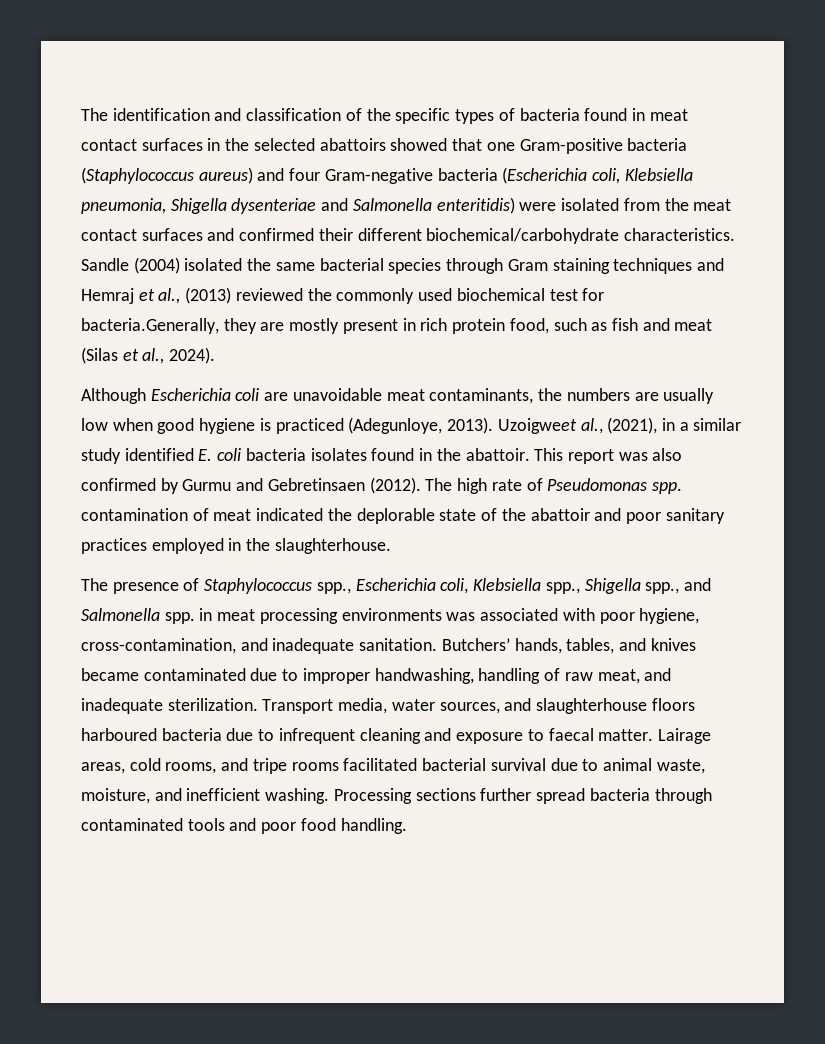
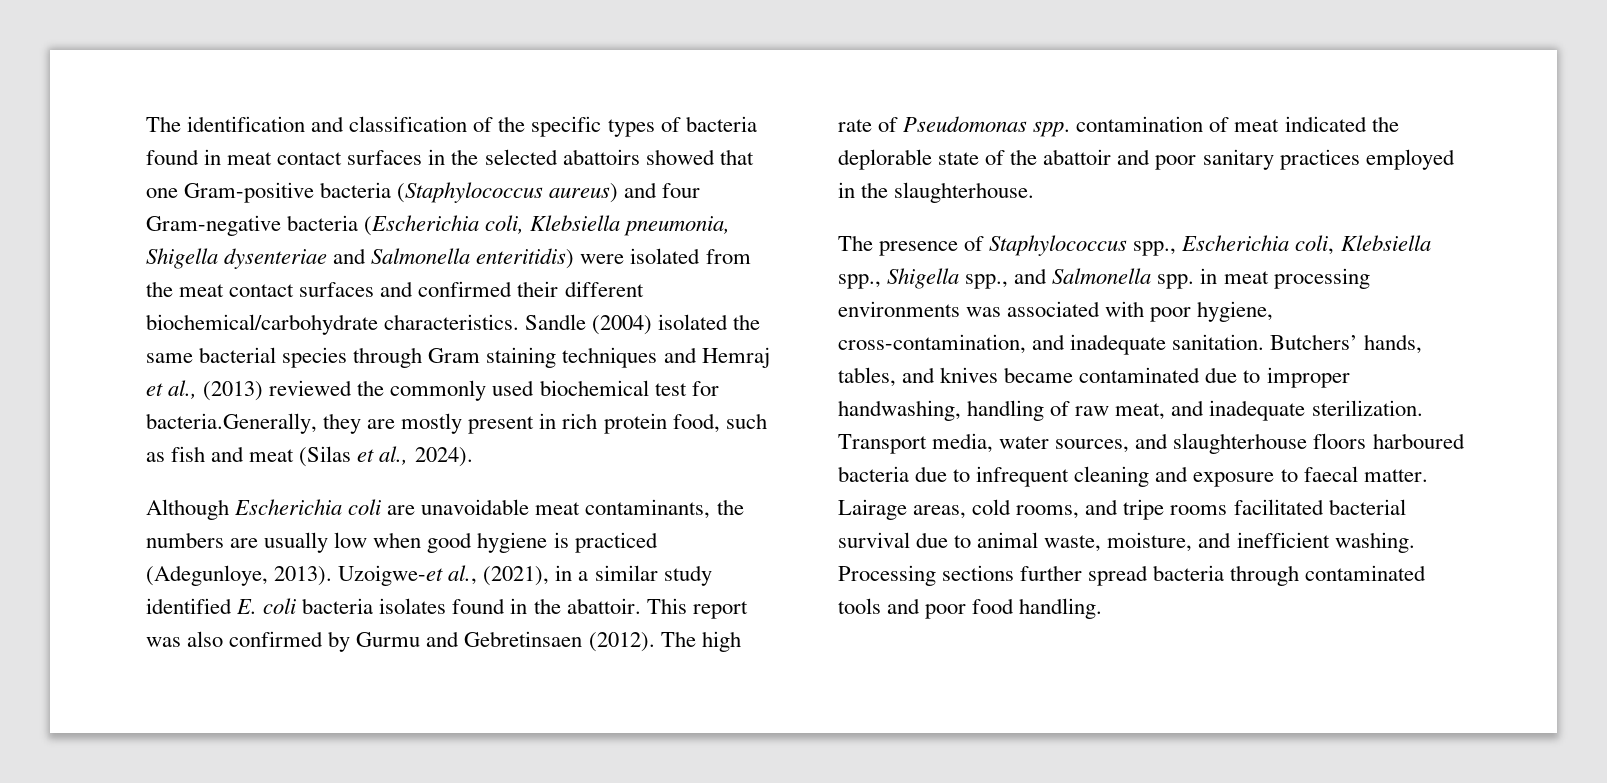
[497,418,577,434] Uzoigweet -> [338,565,444,586] Uzoigwe-et

